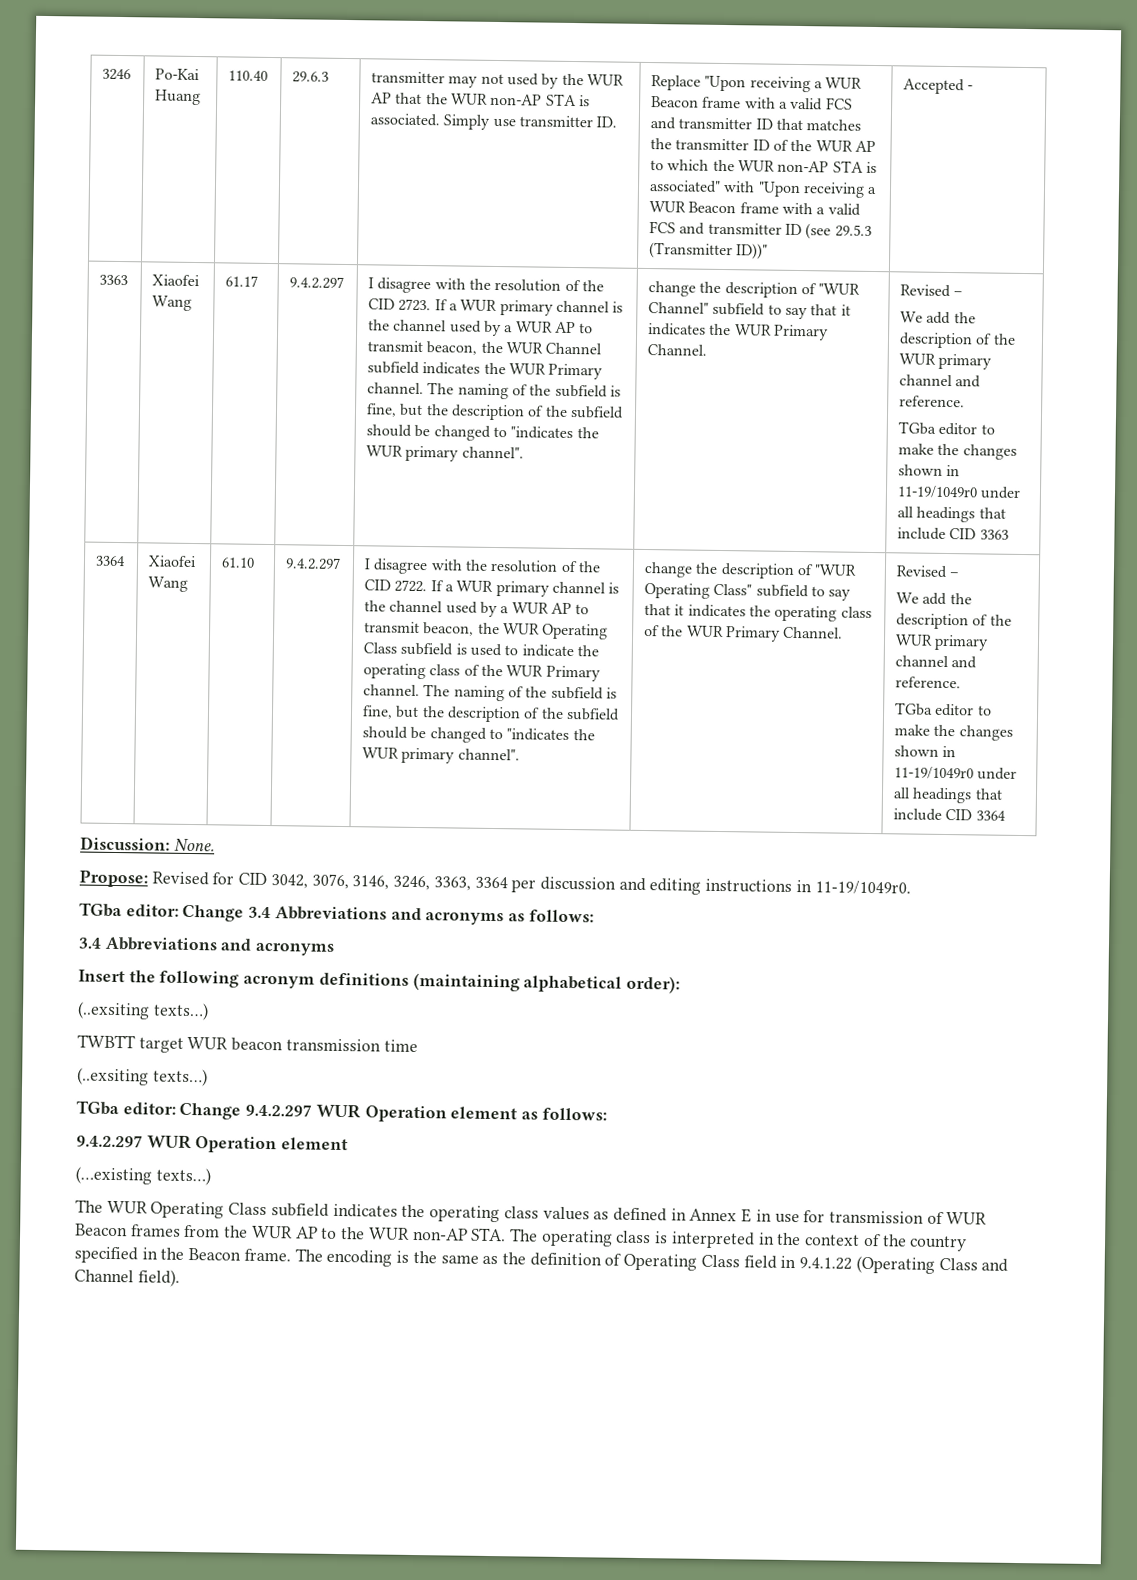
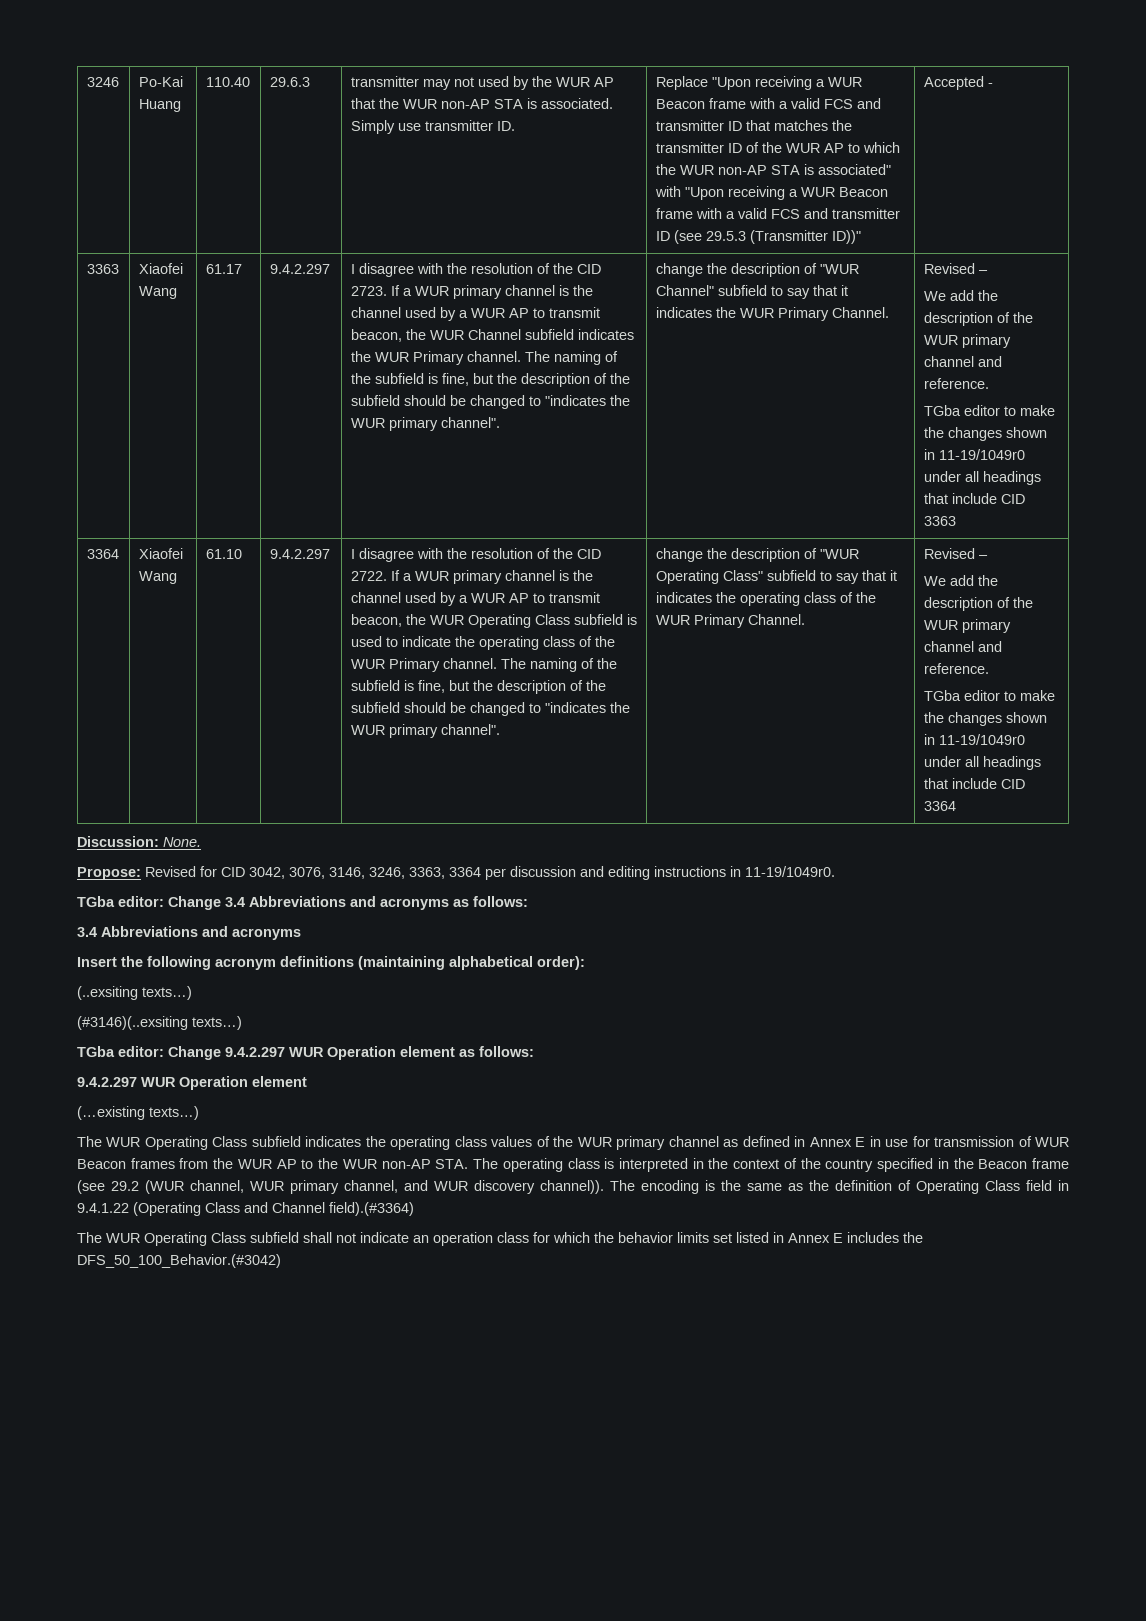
[77,1034,418,1053] [77,1067,149,1086] TWBTT target WUR beacon transmission time // (..exsiting -> [77,1016,188,1030] (#3146)(..exsiting
(590, 1213) none -> [536,1136,719,1150] of the WUR primary channel
[243,1248,291,1262] frame. -> [1032,1158,1070,1169] [77,1180,604,1194] frame (see 29.2 (WUR channel, WUR primary channel, and WUR discovery channel)).
[137,1269,180,1287] field). -> [329,1202,414,1216] [77,1232,923,1246] [77,1254,281,1268] field).(#3364) // The WUR Operating Class subfield shall not indicate an operation class for which the behavior limits set listed in Annex E includes the DFS_50_100_Behavior.(#3042)

